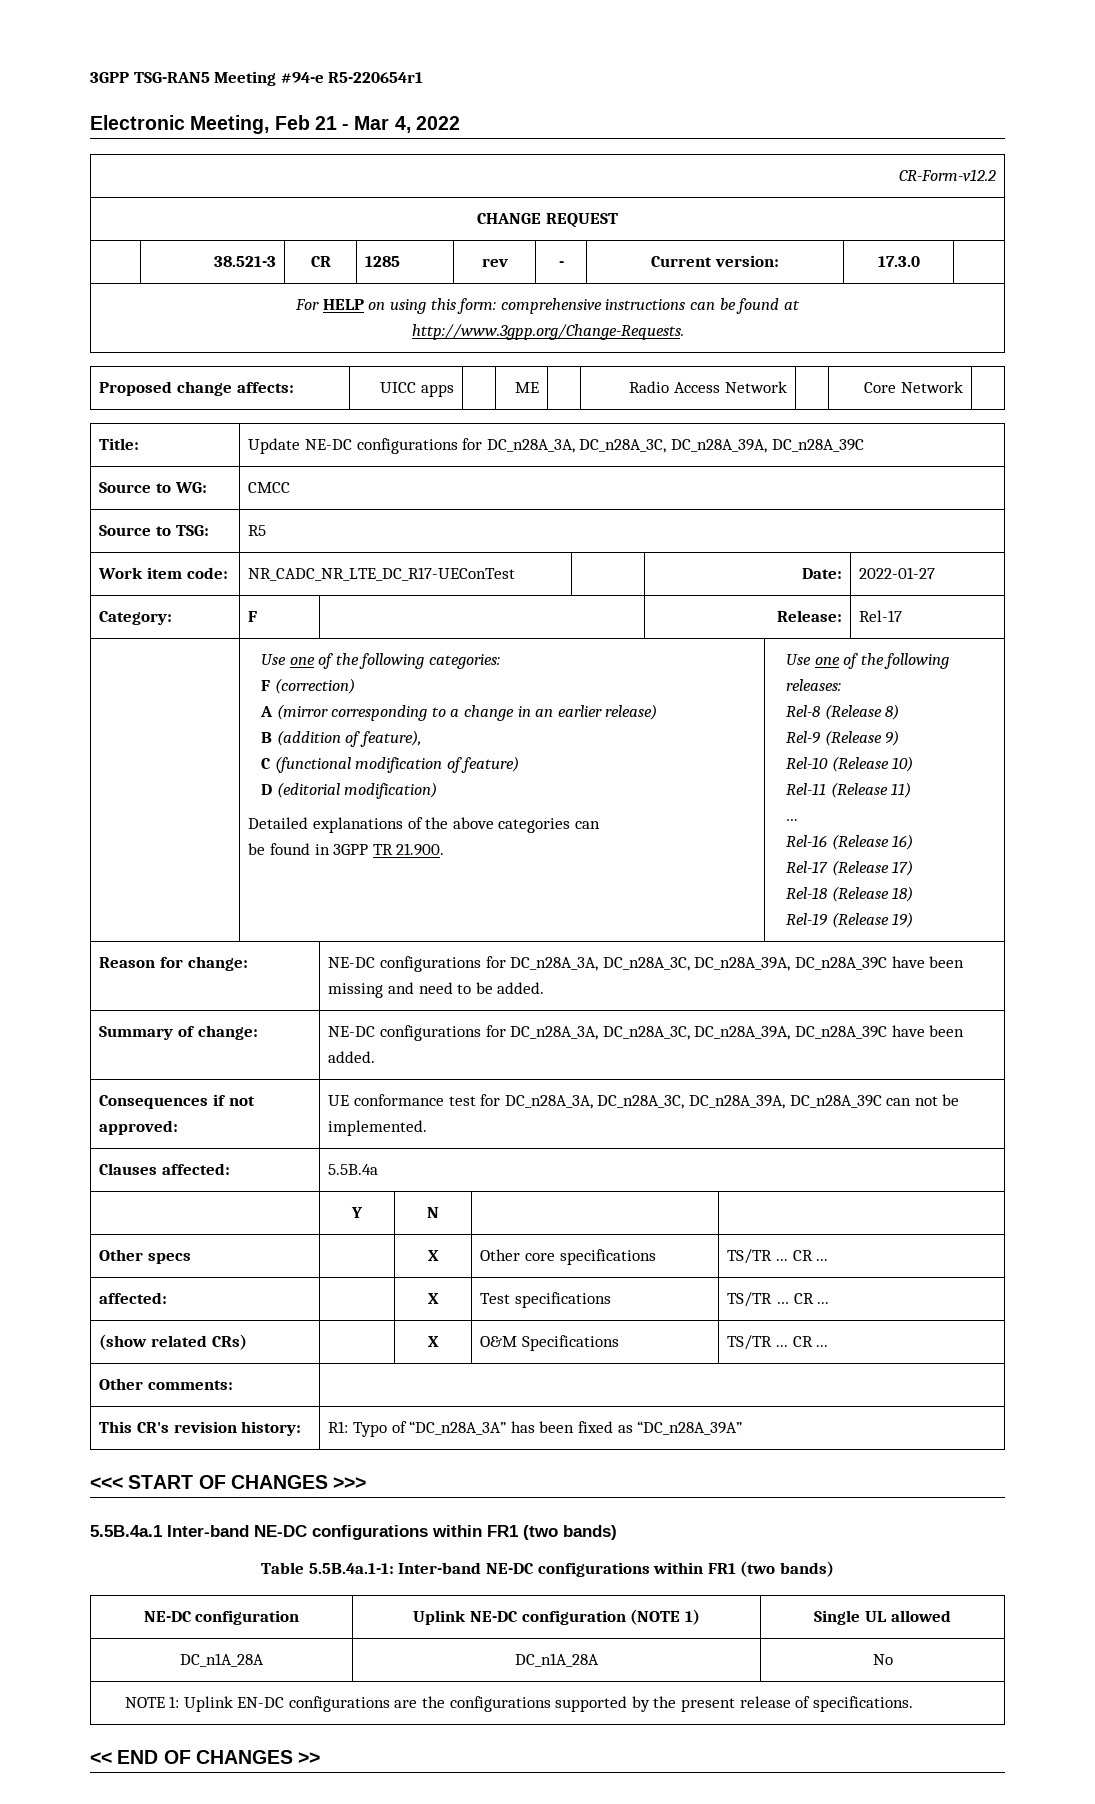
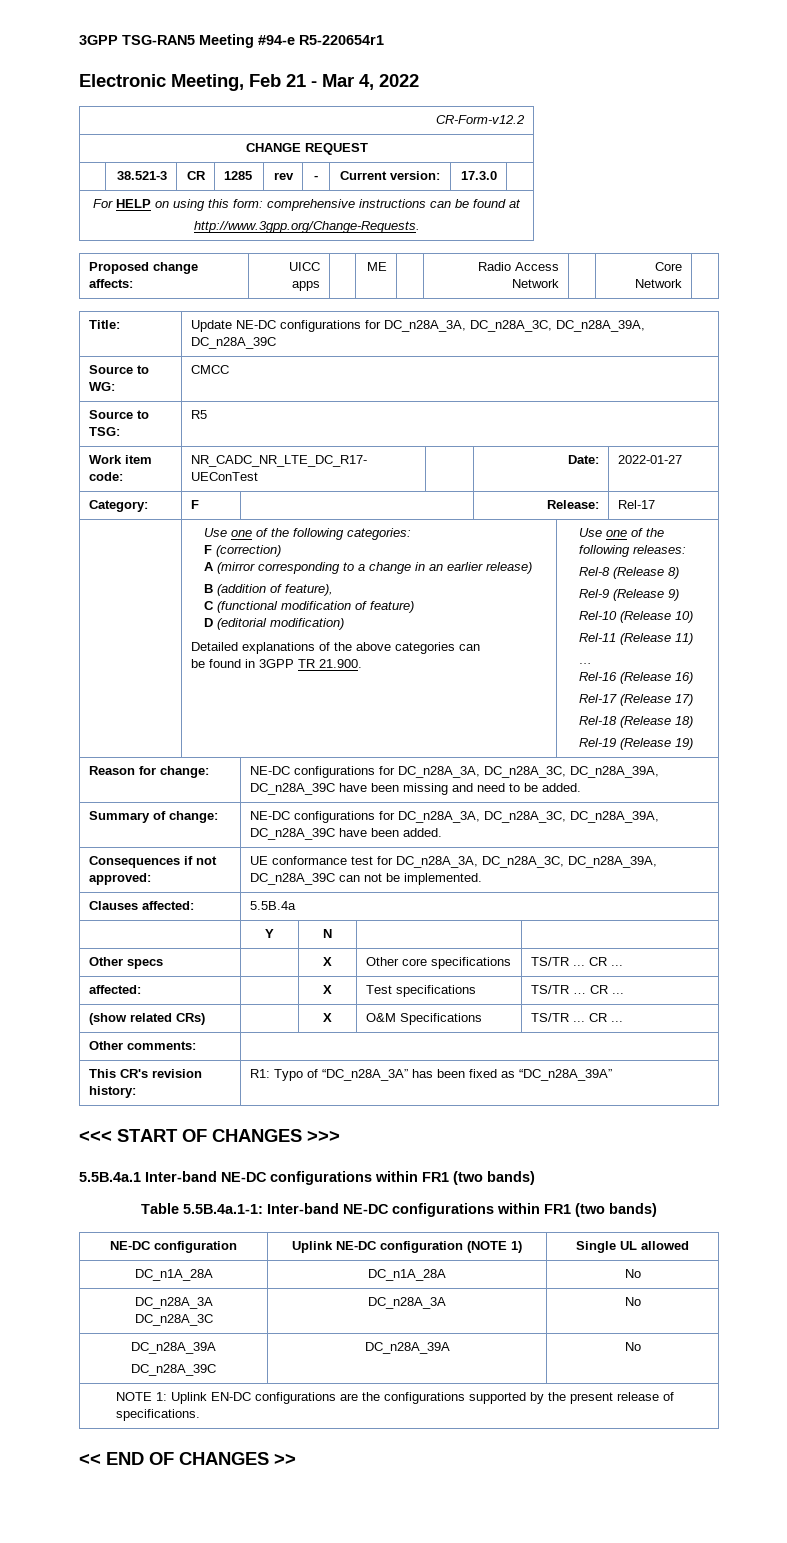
(893, 1659) none -> [134,1297,213,1309] [134,1314,213,1326] [368,1297,446,1309] [624,1297,641,1306] [131,1342,216,1354] [131,1364,216,1376] [364,1342,450,1354] [624,1342,641,1351] // DC_n28A_3A // DC_n28A_3C | DC_n28A_3A | No // DC_n28A_39A // DC_n28A_39C | DC_n28A_39A | No

